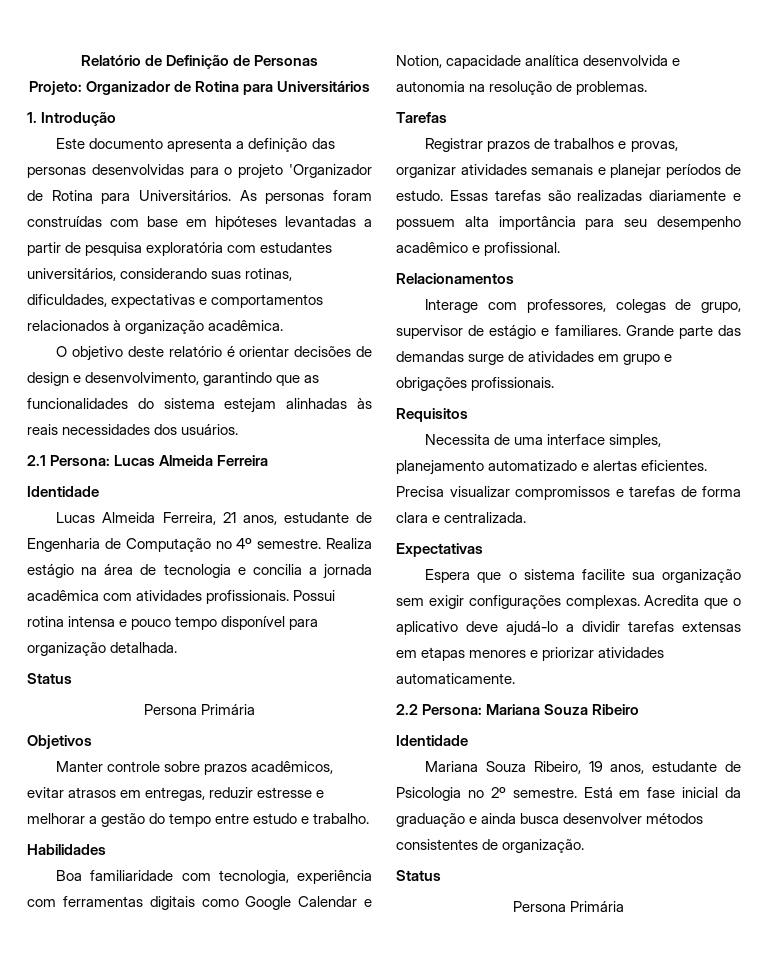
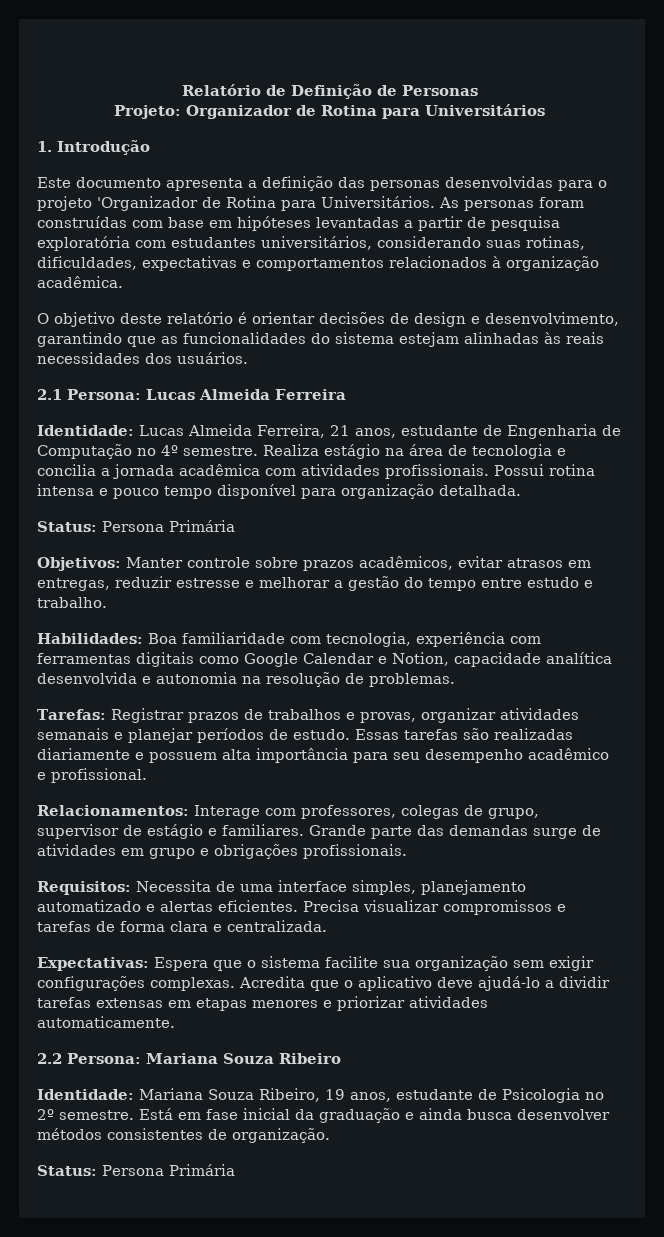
[27,486,99,497] Identidade // -> [37,425,134,436] Identidade:
[27,673,72,684] Status // -> [37,521,97,532] Status:
[27,735,92,749] Objetivos // -> [37,557,121,571] Objetivos:
[27,844,106,855] Habilidades // -> [37,633,143,644] Habilidades:
[396,112,447,123] Tarefas // -> [37,709,106,720] Tarefas:
[396,273,514,284] Relacionamentos // -> [37,805,189,816] Relacionamentos:
[396,408,468,422] Requisitos // -> [37,881,131,895] Requisitos:
[396,543,483,557] Expectativas // -> [37,957,149,971] Expectativas:
[396,735,468,746] Identidade // -> [37,1089,134,1100] Identidade:
[396,870,441,881] Status // -> [37,1165,97,1176] Status:

